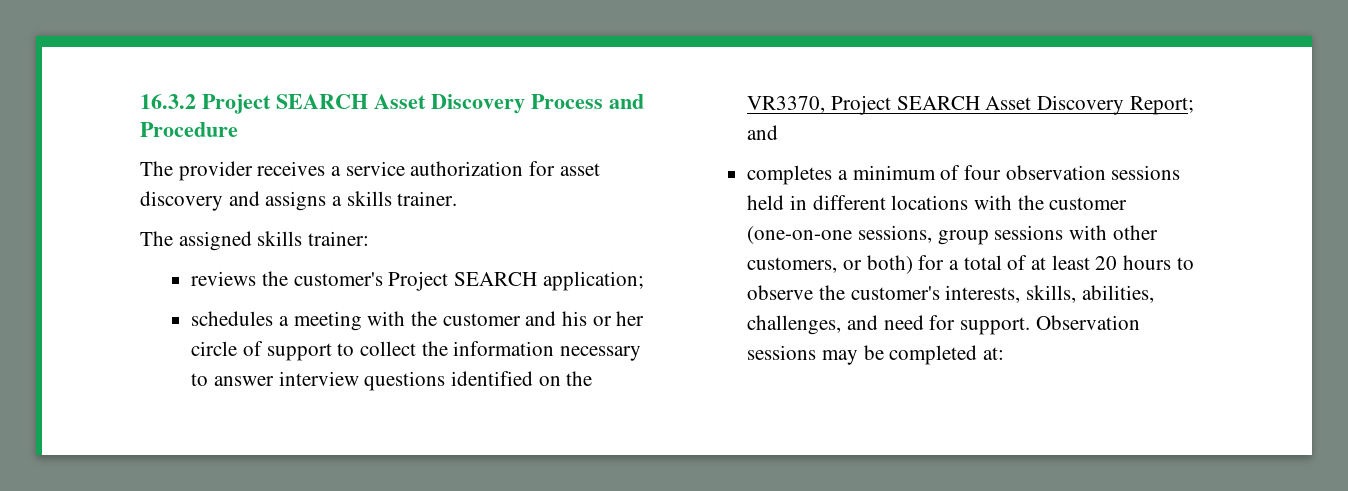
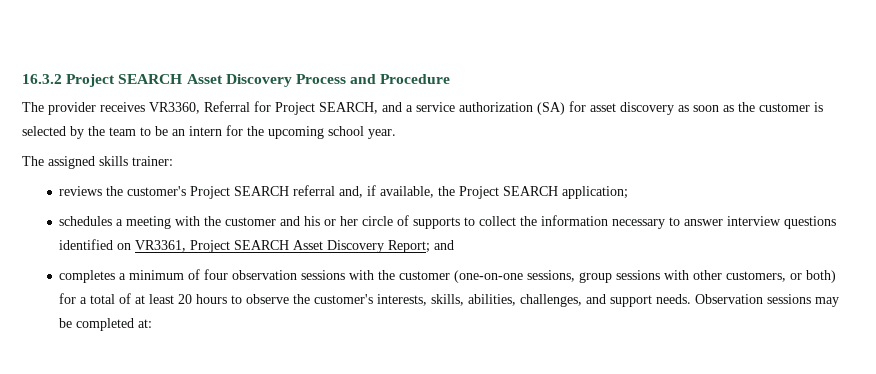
(326, 168) none -> [149,101,402,115] VR3360, Referral for Project SEARCH, and
(524, 168) none -> [537,102,565,115] (SA)
[228,191,458,211] and assigns a skills trainer. -> [678,102,823,112] [22,125,396,139] as soon as the customer is selected by the team to be an intern for the upcoming school year.
(538, 279) none -> [293,185,559,199] referral and, if available, the Project SEARCH
[266,343,332,361] support -> [413,217,461,229] supports
[566,371,593,386] [747,96,826,113] the VR3370, -> [135,240,187,252] VR3361,
[747,195,969,210] held in different locations -> (346, 275) none
[883,315,1031,335] need for support. -> [610,294,692,307] support needs.

